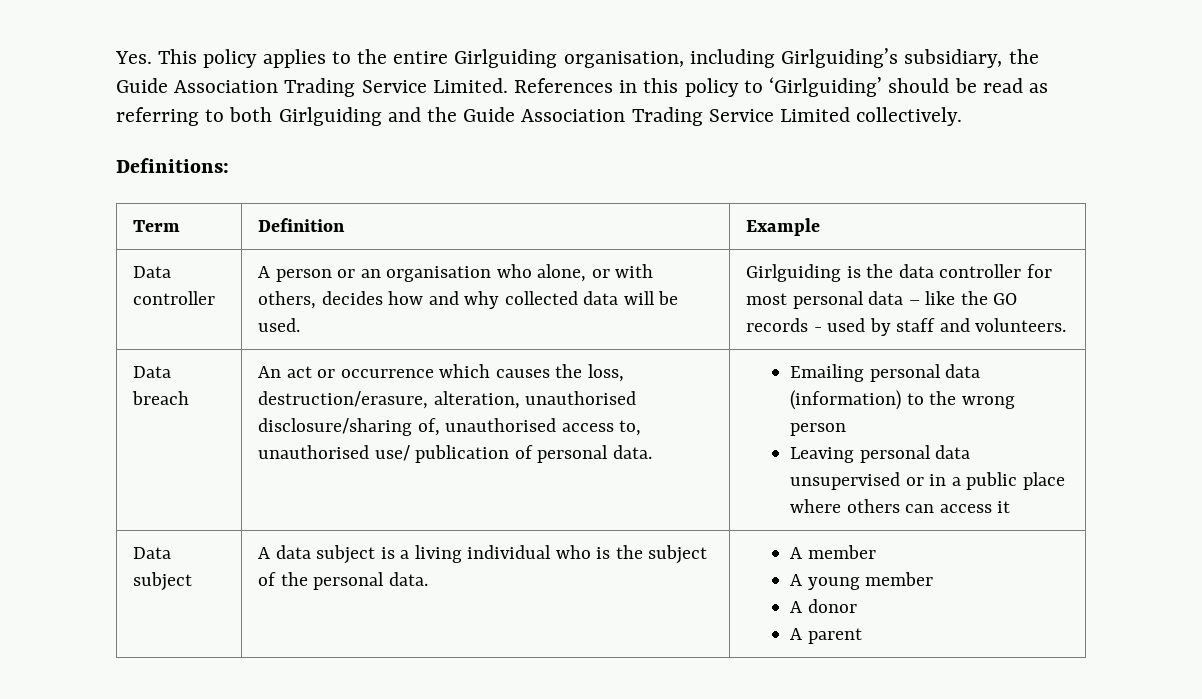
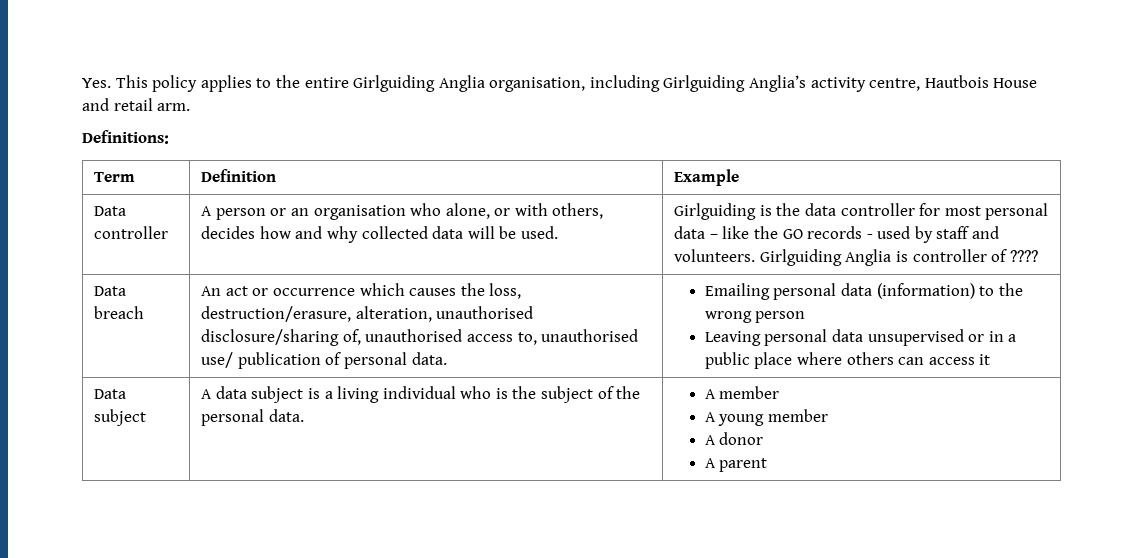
(558, 58) none -> [438,75,485,92] Anglia
[781,48,1039,68] [116,77,1048,97] [116,107,963,126] Girlguiding’s subsidiary, the Guide Association Trading Service Limited. References in this policy to ‘Girlguiding’ should be read as referring to both Girlguiding and the Guide Association Trading Service Limited collectively. -> [663,75,1038,92] [82,98,191,111] Girlguiding Anglia’s activity centre, Hautbois House and retail arm.
(1067, 325) none -> [759,249,1038,266] Girlguiding Anglia is controller of ????

